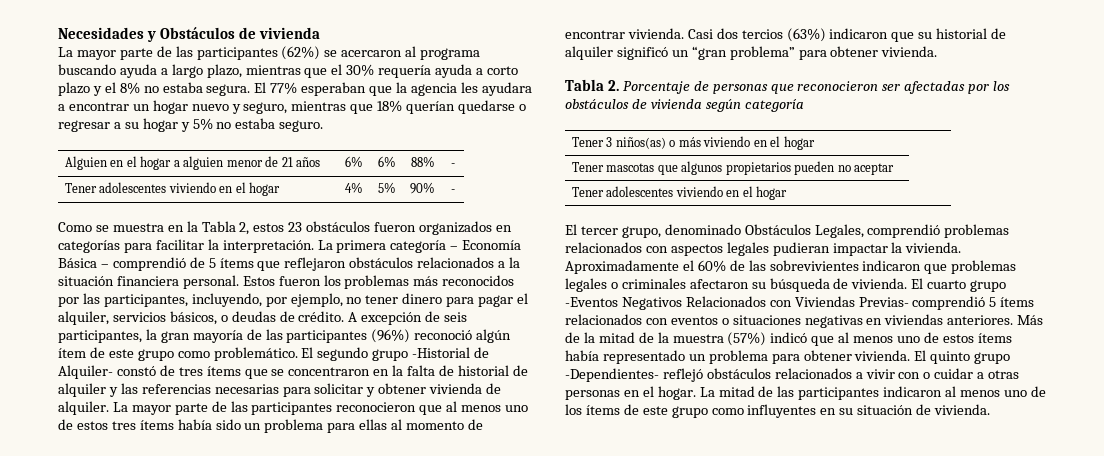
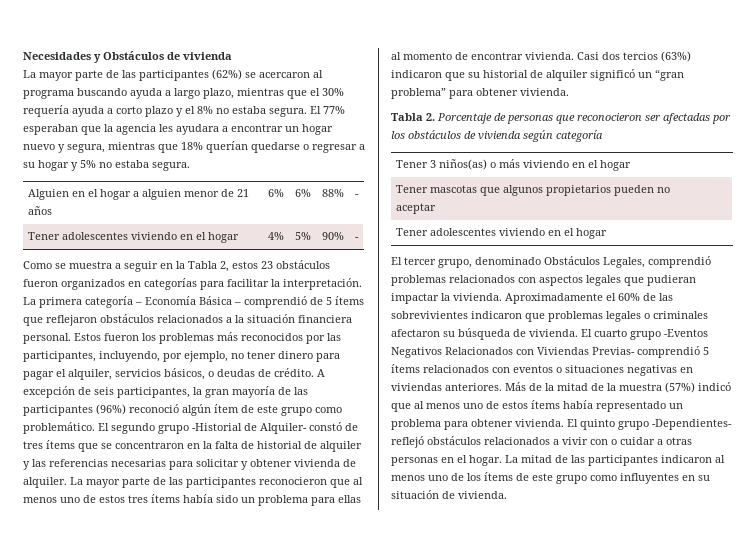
[243,102,288,114] seguro, -> [67,144,105,153] segura,
[279,120,324,132] seguro. -> [152,162,190,171] segura.
(164, 227) none -> [115,261,158,272] a seguir
(769, 249) none -> [624,277,644,286] que

